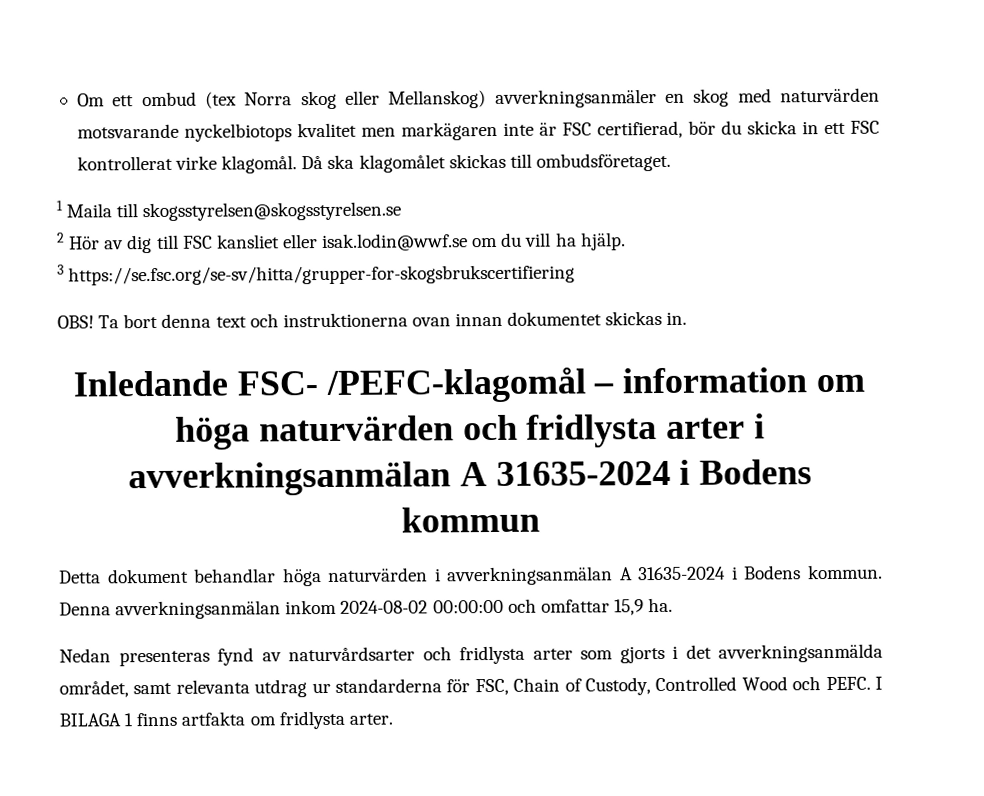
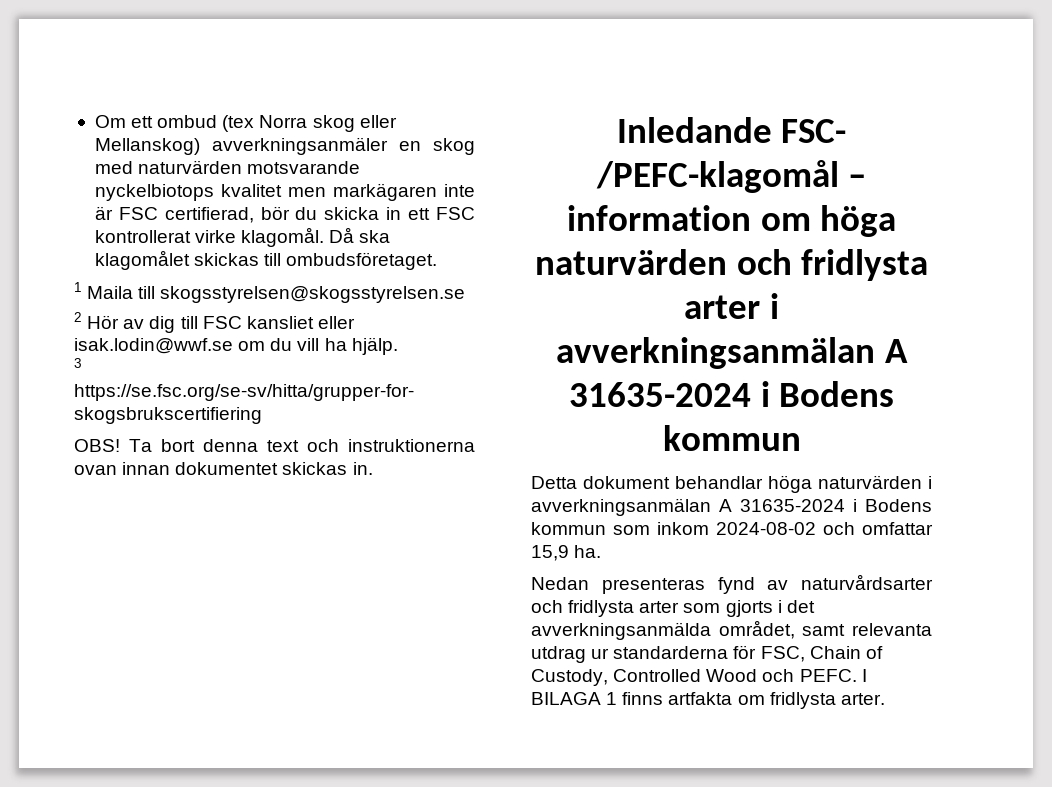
[806,564,883,580] [59,600,282,620] kommun. Denna avverkningsanmälan -> [531,522,650,535] kommun som
[432,599,504,614] 00:00:00 -> (816, 528) none

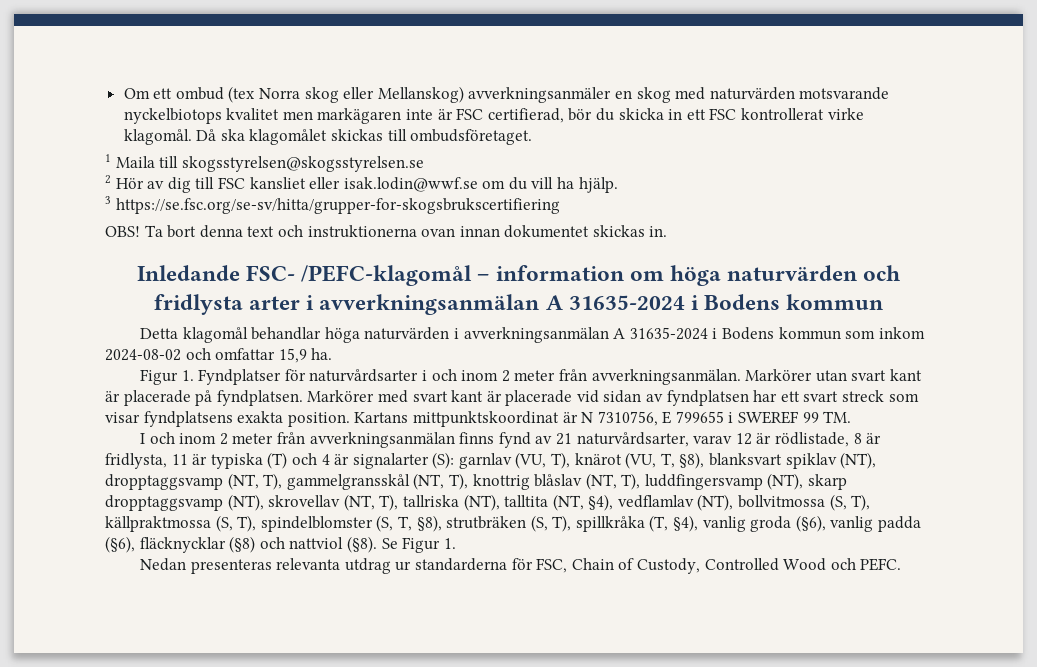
[583,476,670,489] dokument -> [182,327,248,343] klagomål
[531,574,933,594] [531,600,815,617] [531,620,846,640] Nedan presenteras fynd av naturvårdsarter och fridlysta arter som gjorts i det avverkningsanmälda området, samt -> [140,369,922,385] [105,390,919,406] [105,411,852,427] [140,432,882,448] [105,452,877,469] [105,473,848,490] [105,494,871,511] [105,515,922,532] [105,536,456,553] [140,558,272,574] Figur 1. Fyndplatser för naturvårdsarter i och inom 2 meter från avverkningsanmälan. Markörer utan svart kant är placerade på fyndplatsen. Markörer med svart kant är placerade vid sidan av fyndplatsen har ett svart streck som visar fyndplatsens exakta position. Kartans mittpunktskoordinat är N 7310756, E 799655 i SWEREF 99 TM. // I och inom 2 meter från avverkningsanmälan finns fynd av 21 naturvårdsarter, varav 12 är rödlistade, 8 är fridlysta, 11 är typiska (T) och 4 är signalarter (S): garnlav (VU, T), knärot (VU, T, §8), blanksvart spiklav (NT), dropptaggsvamp (NT, T), gammelgransskål (NT, T), knottrig blåslav (NT, T), luddfingersvamp (NT), skarp dropptaggsvamp (NT), skrovellav (NT, T), tallriska (NT), talltita (NT, §4), vedflamlav (NT), bollvitmossa (S, T), källpraktmossa (S, T), spindelblomster (S, T, §8), strutbräken (S, T), spillkråka (T, §4), vanlig groda (§6), vanlig padda (§6), fläcknycklar (§8) och nattviol (§8). Se Figur 1. // Nedan presenteras
[861,669,867,682] [531,692,885,709] I BILAGA 1 finns artfakta om fridlysta arter. -> (902, 564) none

